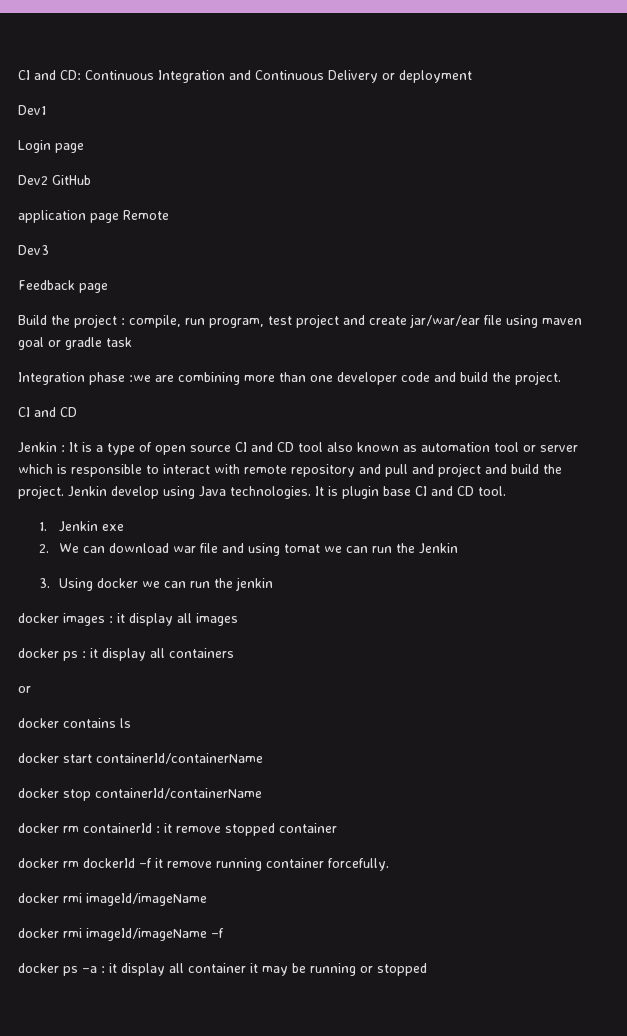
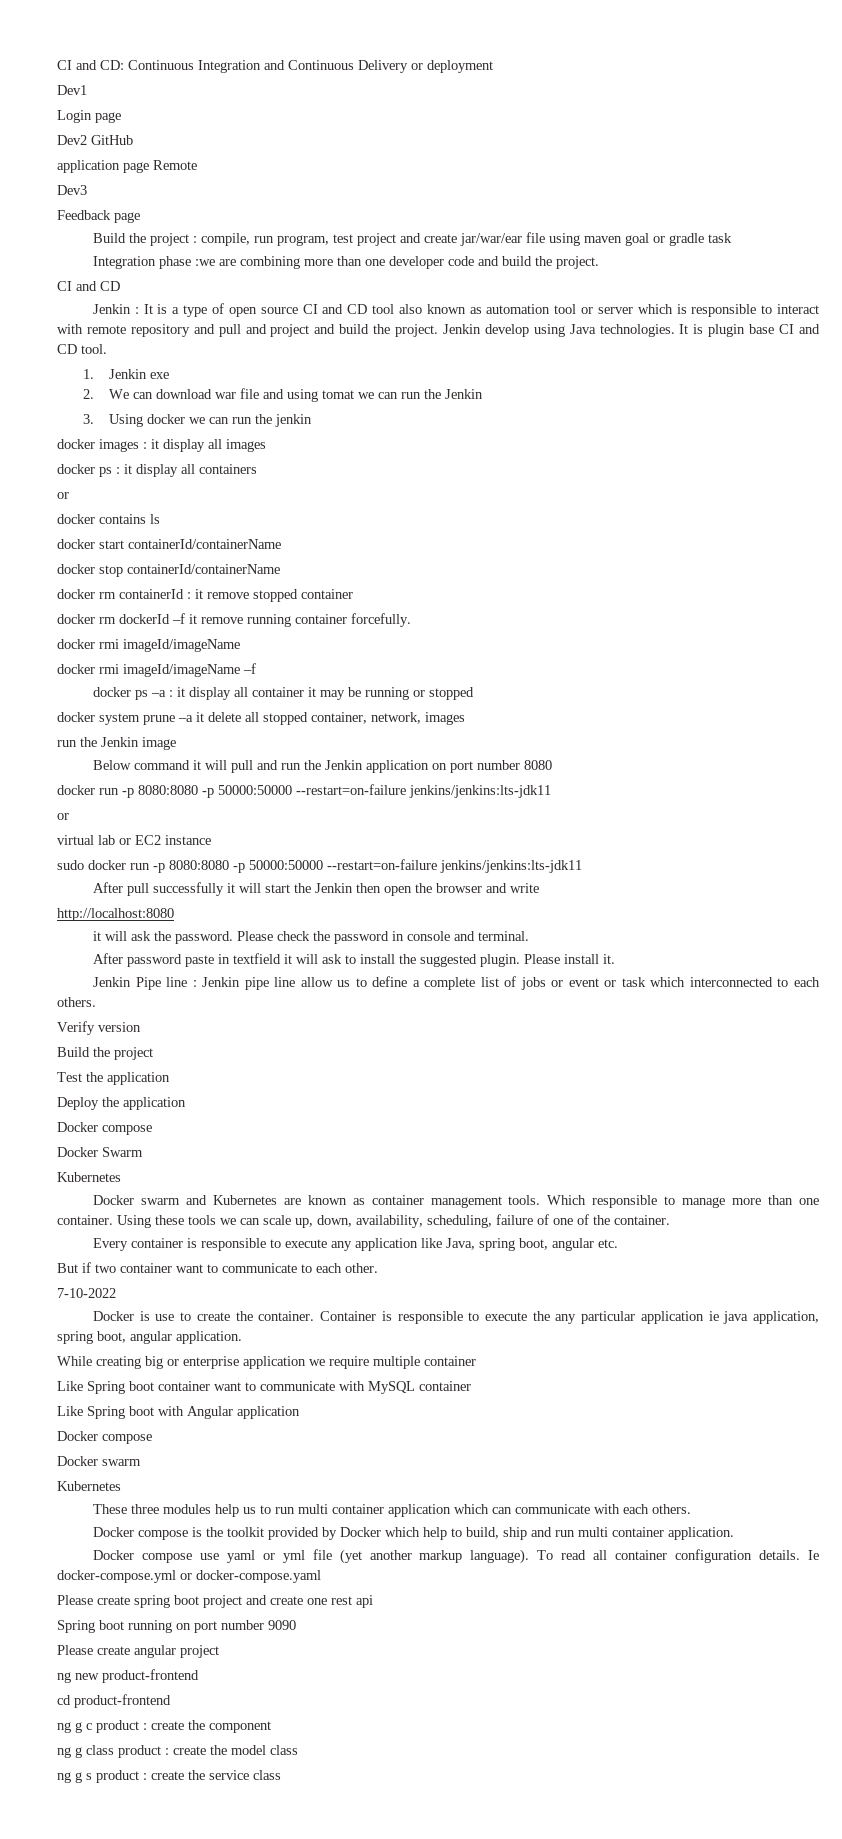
(427, 969) none -> [57,712,465,725] [57,737,176,750] [92,760,552,773] [57,784,551,798] [57,813,69,820] [57,835,211,845] [57,859,582,873] [92,882,539,896] [57,908,174,921] [92,931,529,944] [92,953,615,967] [92,976,821,990] [57,997,96,1007] [57,1021,141,1035] [57,1047,153,1060] [57,1072,170,1085] [57,1097,186,1110] [57,1122,152,1135] [57,1147,143,1157] [57,1172,121,1182] [92,1195,819,1208] [57,1214,670,1228] [92,1238,618,1251] [57,1262,378,1273] [57,1288,116,1298] [92,1311,819,1324] [57,1331,242,1344] [57,1356,476,1369] [57,1381,471,1394] [57,1406,300,1419] [57,1431,152,1444] [57,1456,141,1466] [57,1481,121,1491] [92,1504,691,1517] [92,1527,734,1540] [92,1549,820,1564] [57,1570,321,1583] [57,1595,373,1608] [57,1620,296,1633] [57,1645,219,1658] [57,1669,199,1683] [57,1694,171,1708] [57,1720,271,1733] [57,1745,298,1758] [57,1770,281,1783] // docker system prune –a it delete all stopped container, network, images // run the Jenkin image // Below command it will pull and run the Jenkin application on port number 8080 // docker run -p 8080:8080 -p 50000:50000 --restart=on-failure jenkins/jenkins:lts-jdk11 // or // virtual lab or EC2 instance // sudo docker run -p 8080:8080 -p 50000:50000 --restart=on-failure jenkins/jenkins:lts-jdk11 // After pull successfully it will start the Jenkin then open the browser and write // http://localhost:8080 // it will ask the password. Please check the password in console and terminal. // After password paste in textfield it will ask to install the suggested plugin. Please install it. // Jenkin Pipe line : Jenkin pipe line allow us to define a complete list of jobs or event or task which interconnected to each others. // Verify version // Build the project // Test the application // Deploy the application // Docker compose // Docker Swarm // Kubernetes // Docker swarm and Kubernetes are known as container management tools. Which responsible to manage more than one container. Using these tools we can scale up, down, availability, scheduling, failure of one of the container. // Every container is responsible to execute any application like Java, spring boot, angular etc. // But if two container want to communicate to each other. // 7-10-2022 // Docker is use to create the container. Container is responsible to execute the any particular application ie java application, spring boot, angular application. // While creating big or enterprise application we require multiple container // Like Spring boot container want to communicate with MySQL container // Like Spring boot with Angular application // Docker compose // Docker swarm // Kubernetes // These three modules help us to run multi container application which can communicate with each others. // Docker compose is the toolkit provided by Docker which help to build, ship and run multi container application. // Docker compose use yaml or yml file (yet another markup language). To read all container configuration details. Ie docker-compose.yml or docker-compose.yaml // Please create spring boot project and create one rest api // Spring boot running on port number 9090 // Please create angular project // ng new product-frontend // cd product-frontend // ng g c product : create the component // ng g class product : create the model class // ng g s product : create the service class

